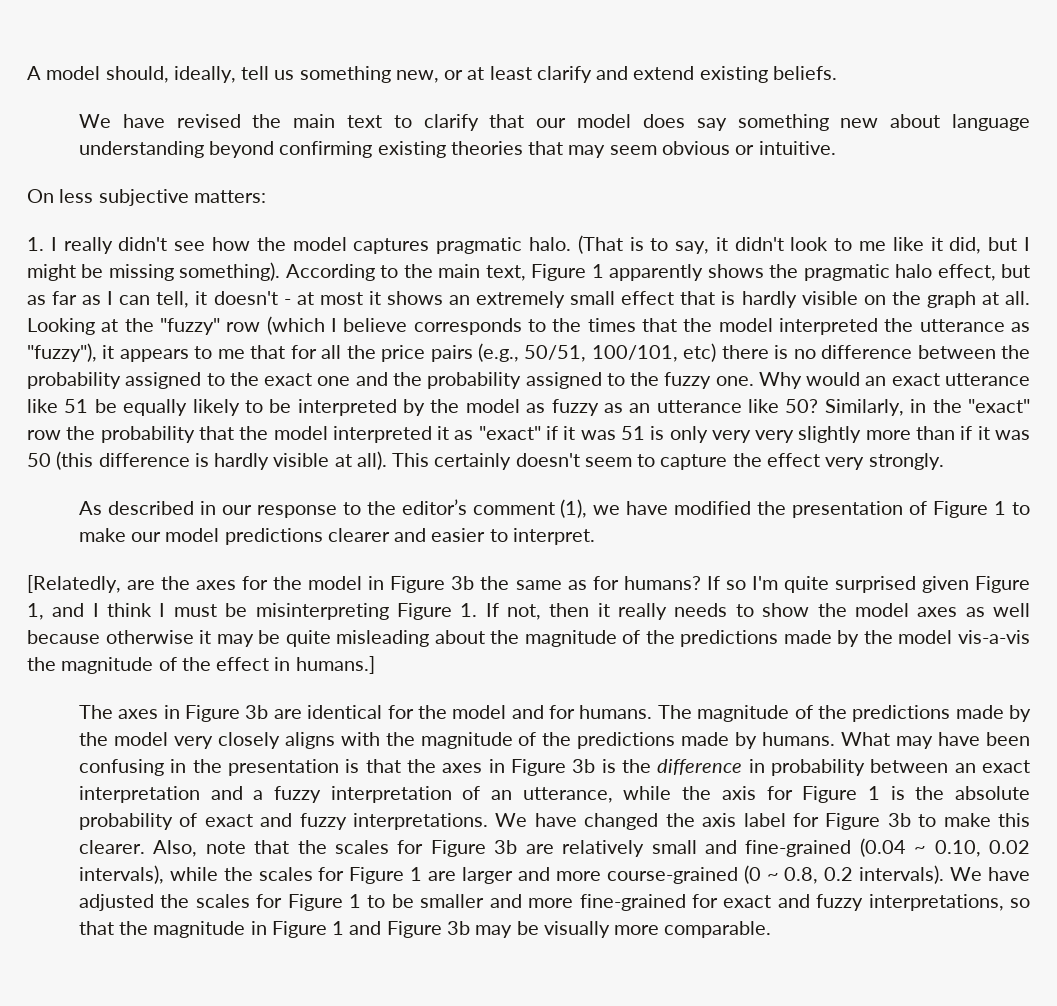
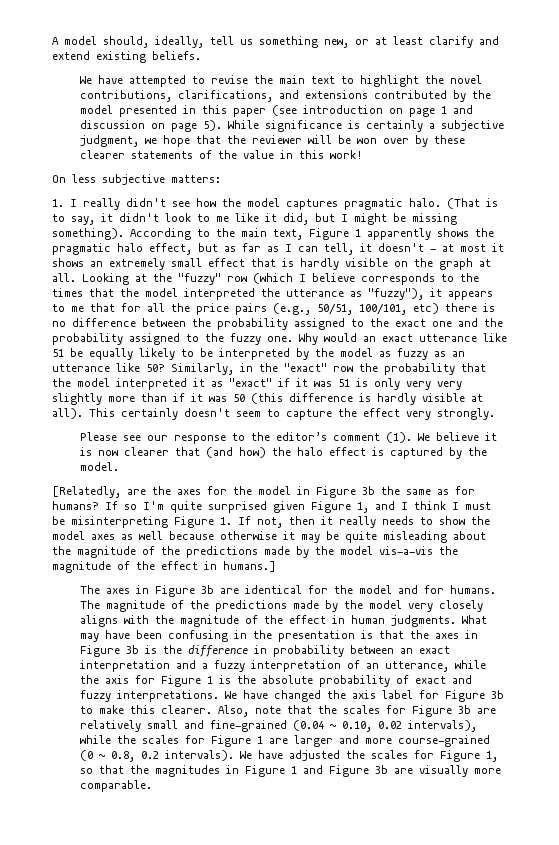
[176,114,241,128] revised -> [128,75,248,87] attempted to revise
[423,114,1031,131] [78,141,836,158] clarify that our model does say something new about language understanding beyond confirming existing theories that may seem obvious or intuitive. -> [359,75,482,87] [79,90,491,102] [79,105,473,117] [79,120,504,132] [79,135,465,147] [79,150,363,159] highlight the novel contributions, clarifications, and extensions contributed by the model presented in this paper (see introduction on page 1 and discussion on page 5). While significance is certainly a subjective judgment, we hope that the reviewer will be won over by these clearer statements of the value in this work!
[78,501,216,515] As described in -> [79,432,141,441] Please see
[560,499,1031,518] [78,528,596,545] (1), we have modified the presentation of Figure 1 to make our model predictions clearer and easier to interpret. -> [385,432,497,443] [79,447,487,459] [79,462,119,471] (1). We believe it is now clearer that (and how) the halo effect is captured by the model.
[577,732,836,749] predictions made by humans. -> [288,615,456,627] effect in human judgments.
[348,894,1004,911] 1 to be smaller and more fine-grained for exact and fuzzy interpretations, -> [485,751,498,762] 1,
[153,921,246,938] magnitude -> [154,765,220,777] magnitudes
[475,921,539,938] may be -> [393,768,413,774] are

